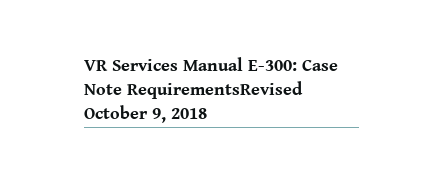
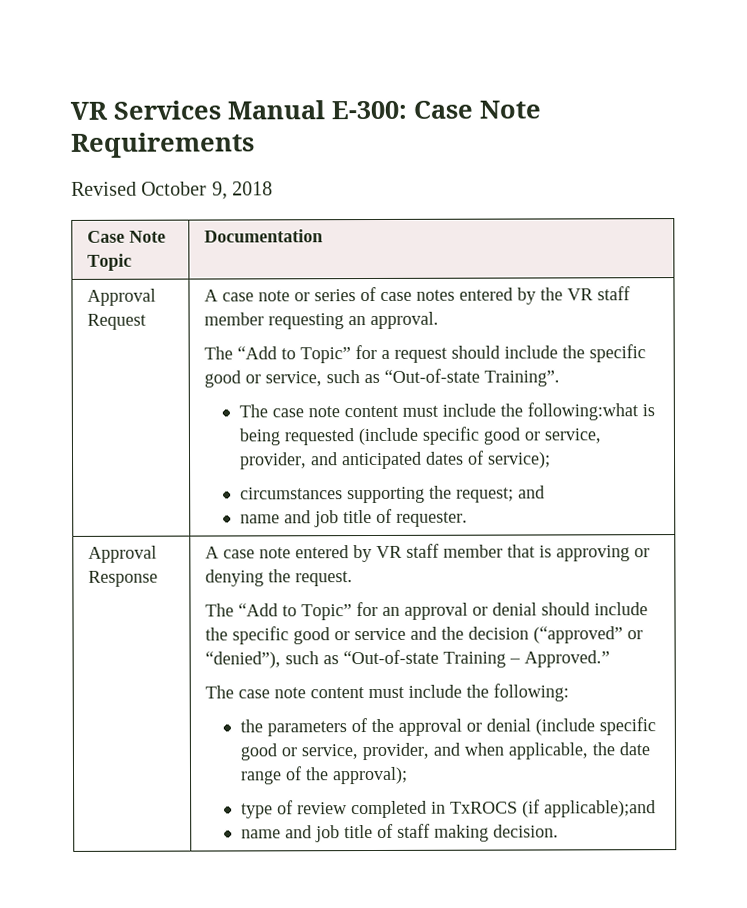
[127,81,303,99] RequirementsRevised -> [70,132,255,158] [71,181,137,196] Requirements // Revised
(207, 113) none -> [86,230,166,243] [86,253,132,271] [203,229,323,243] [86,288,156,306] [86,313,146,330] [203,286,630,305] [203,311,439,330] [203,344,646,364] [203,368,560,388] [238,402,655,421] [238,426,601,446] [238,450,551,470] [239,485,545,504] [239,508,468,528] [87,545,157,563] [87,570,158,587] [204,543,650,563] [204,569,353,587] [204,601,648,621] [204,626,643,645] [204,649,610,669] [204,683,569,702] [239,717,656,737] [239,742,650,761] [239,766,408,785] [240,799,656,819] [240,823,559,843] // Case Note Topic | Documentation // Approval Request | A case note or series of case notes entered by the VR staff member requesting an approval. // The “Add to Topic” for a request should include the specific good or service, such as “Out-of-state Training”. // The case note content must include the following:what is being requested (include specific good or service, provider, and anticipated dates of service); // circumstances supporting the request; and // name and job title of requester. // Approval Response | A case note entered by VR staff member that is approving or denying the request. // The “Add to Topic” for an approval or denial should include the specific good or service and the decision (“approved” or “denied”), such as “Out-of-state Training – Approved.” // The case note content must include the following: // the parameters of the approval or denial (include specific good or service, provider, and when applicable, the date range of the approval); // type of review completed in TxROCS (if applicable);and // name and job title of staff making decision.

